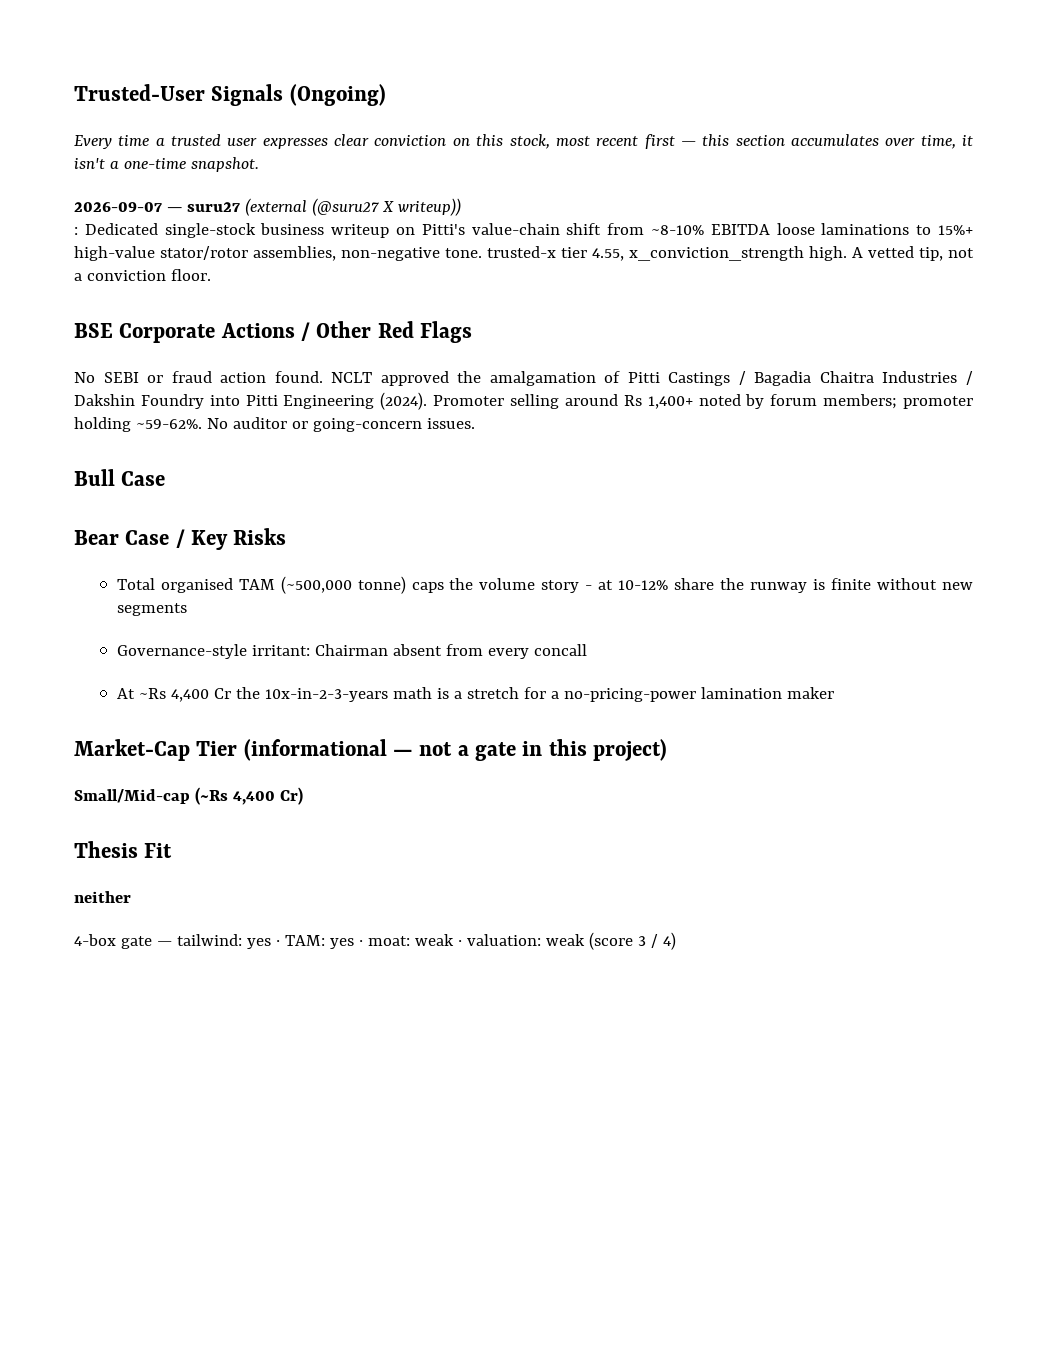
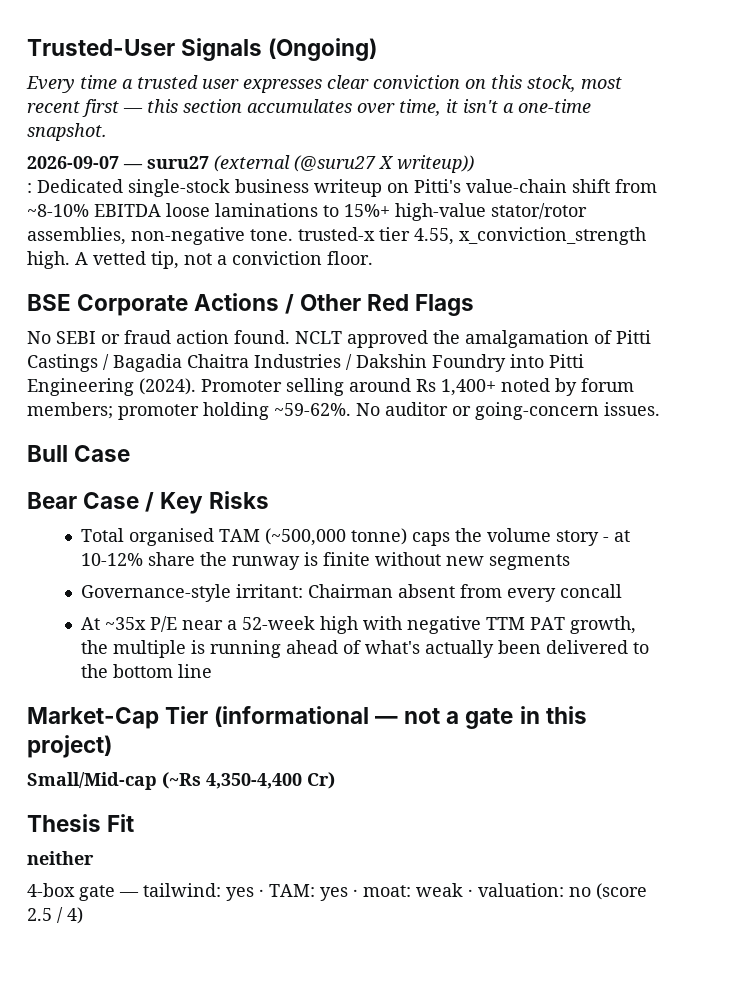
[138,687,834,702] ~Rs 4,400 Cr the 10x-in-2-3-years math is a stretch for a no-pricing-power lamination maker -> [105,616,637,634] [81,640,650,658] [81,664,213,678] ~35x P/E near a 52-week high with negative TTM PAT growth, the multiple is running ahead of what's actually been delivered to the bottom line
[232,791,275,805] 4,400 -> [206,773,302,789] 4,350-4,400
[545,932,646,950] weak (score 3 -> [569,883,647,900] [27,908,52,921] no (score 2.5

